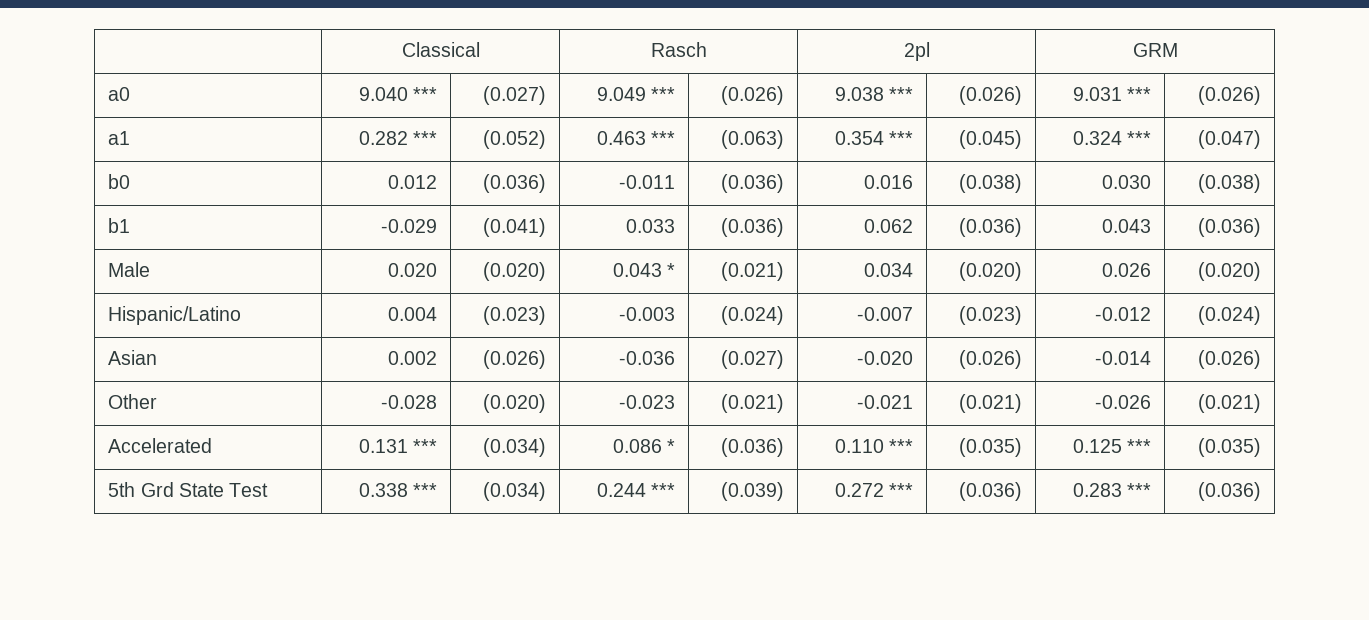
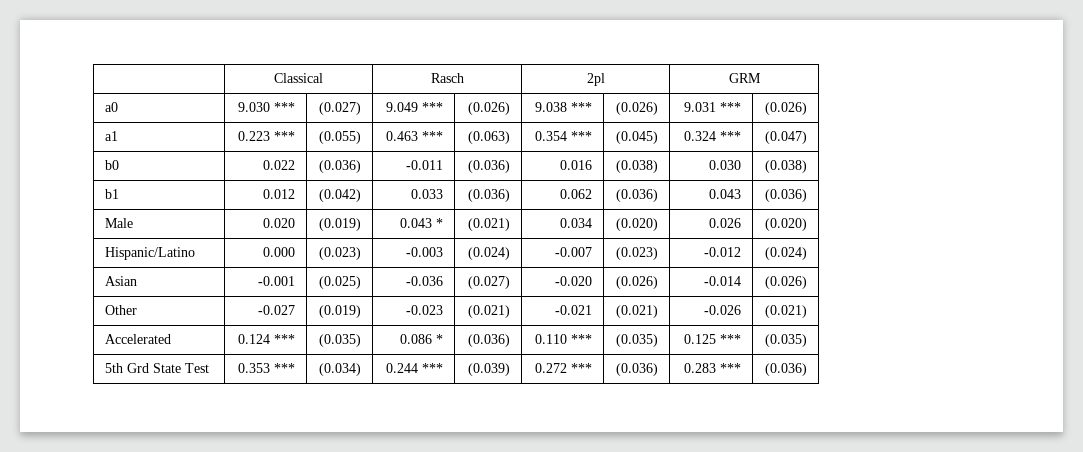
[358,87,408,101] 9.040 -> [238,102,271,112] 9.030
[358,131,437,145] [482,130,546,149] 0.282 *** | (0.052) -> [238,131,296,141] [319,131,362,144] 0.223 *** | (0.055)
[387,175,437,189] 0.012 -> [263,160,296,170] 0.022
[380,219,437,233] [482,218,546,237] -0.029 | (0.041) -> [263,189,296,199] [319,189,362,202] 0.012 | (0.042)
[482,262,546,281] (0.020) -> [319,218,362,231] (0.019)
[387,307,437,321] 0.004 -> [263,247,296,257] 0.000
[387,351,437,365] [482,350,546,369] 0.002 | (0.026) -> [258,276,296,286] [319,276,362,289] -0.001 | (0.025)
[380,395,437,409] [482,394,546,413] -0.028 | (0.020) -> [258,305,296,315] [319,305,362,318] -0.027 | (0.019)
[358,439,437,453] [482,438,546,457] 0.131 *** | (0.034) -> [238,334,296,344] [319,334,362,347] 0.124 *** | (0.035)
[358,483,408,497] 0.338 -> [238,363,271,373] 0.353

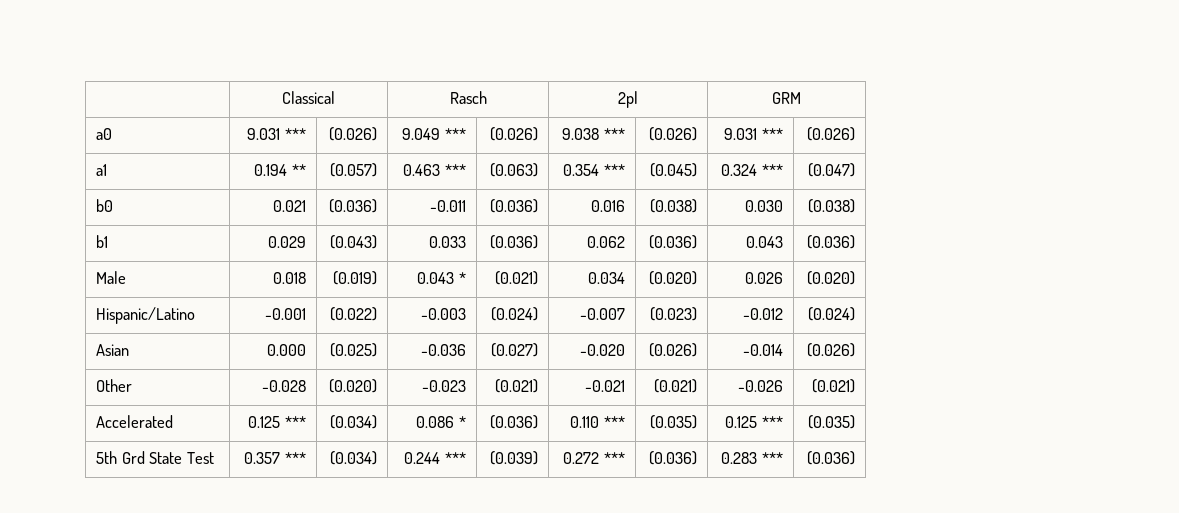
[238,102,296,112] [319,102,362,115] 9.030 *** | (0.027) -> [247,128,306,140] [328,127,377,141] 9.031 *** | (0.026)
[238,131,296,141] [319,131,362,144] 0.223 *** | (0.055) -> [254,164,306,176] [329,163,377,177] 0.194 ** | (0.057)
[263,160,296,170] 0.022 -> [272,200,306,212] 0.021
[263,189,296,199] [319,189,362,202] 0.012 | (0.042) -> [267,236,306,248] [329,235,377,249] 0.029 | (0.043)
[263,218,296,228] 0.020 -> [272,272,306,284] 0.018
[263,247,296,257] [319,247,362,260] 0.000 | (0.023) -> [264,308,306,320] [329,307,377,321] -0.001 | (0.022)
[258,276,296,286] -0.001 -> [266,344,306,356] 0.000
[258,305,296,315] [319,305,362,318] -0.027 | (0.019) -> [261,380,306,392] [328,379,377,393] -0.028 | (0.020)
[238,334,296,344] [319,334,362,347] 0.124 *** | (0.035) -> [248,416,306,428] [329,415,377,429] 0.125 *** | (0.034)
[238,363,271,373] 0.353 -> [244,452,281,464] 0.357

